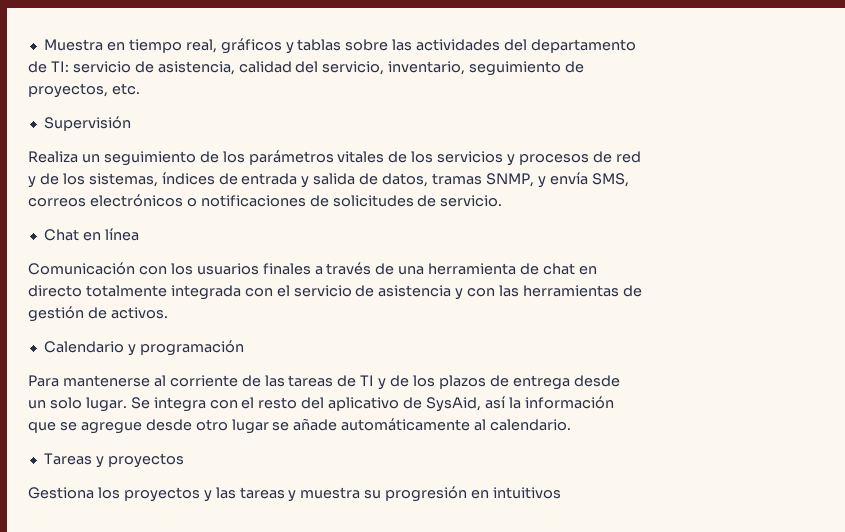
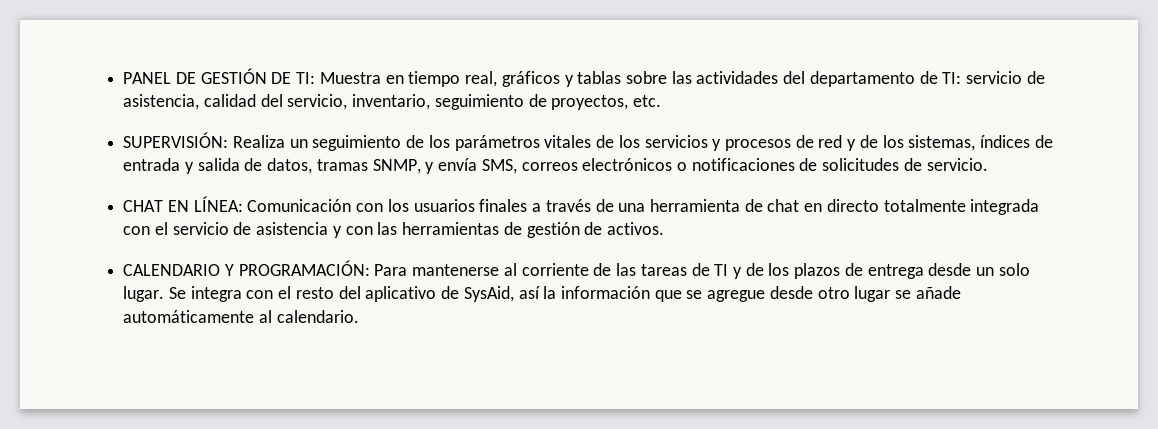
(43, 45) none -> [123,68,316,84] PANEL DE GESTIÓN DE TI:
(637, 46) // -> (915, 79) none
(585, 67) // -> (547, 100) none
[43,116,131,131] Supervisión // -> [123,132,229,148] SUPERVISIÓN:
(641, 157) // -> (843, 141) none
(629, 180) // -> (517, 166) none
[43,228,139,241] Chat en línea // -> [123,196,243,212] CHAT EN LÍNEA:
(597, 270) // -> (823, 207) none
(642, 291) // -> (522, 228) none
[43,340,244,356] Calendario y programación // -> [123,260,370,276] CALENDARIO Y PROGRAMACIÓN:
(620, 381) // -> (972, 269) none
(614, 402) // -> (650, 292) none
[43,453,184,468] [28,486,562,502] // Tareas y proyectos // Gestiona los proyectos y las tareas y muestra su progresión en intuitivos -> (359, 316) none

